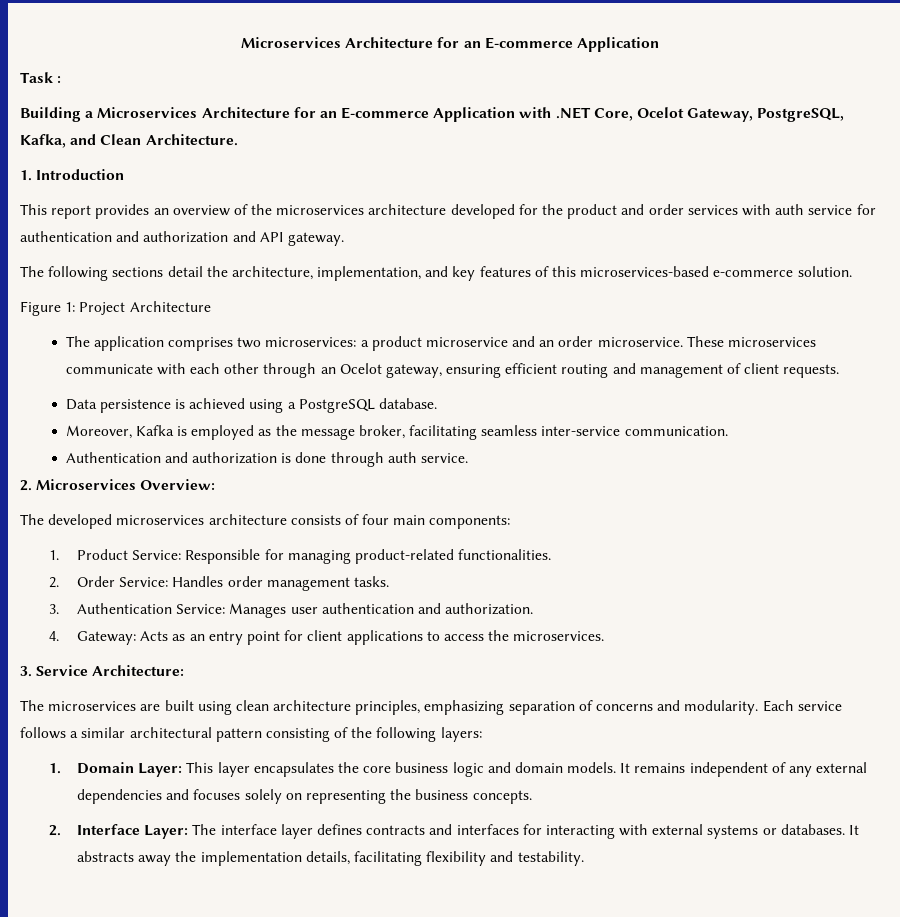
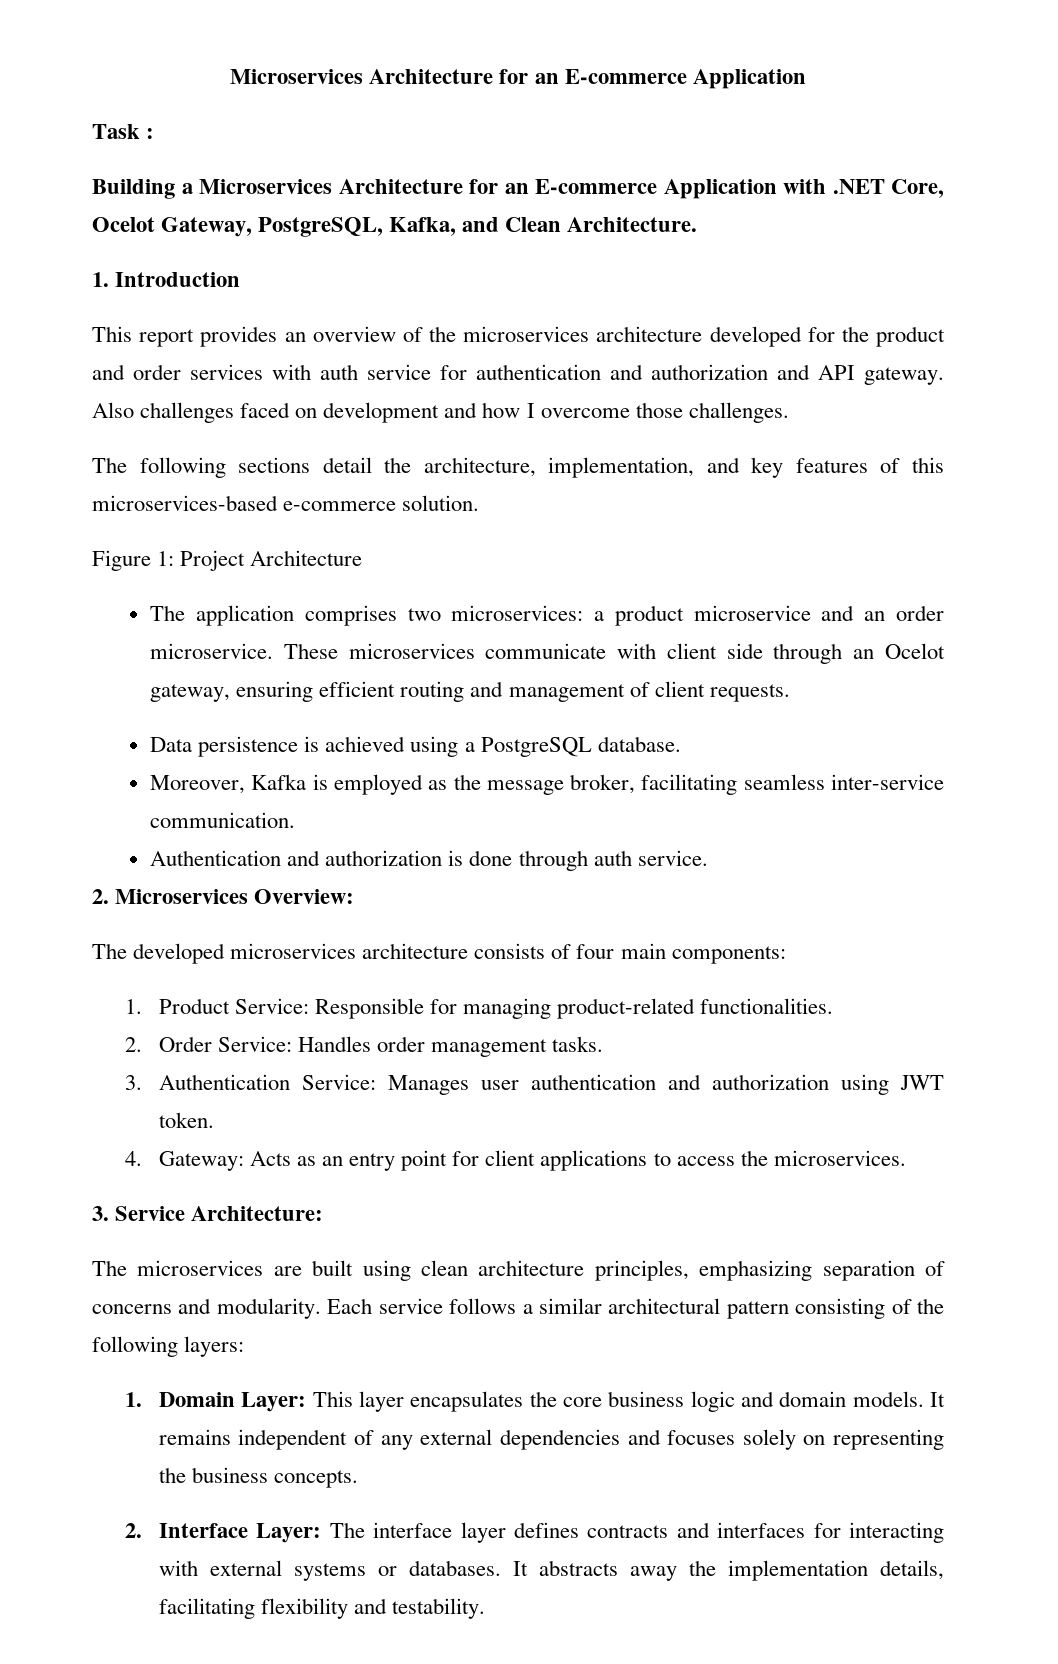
(344, 239) none -> [92,402,789,423] Also challenges faced on development and how I overcome those challenges.
[189,363,260,374] each other -> [666,643,763,659] client side
[445,603,534,615] authorization. -> [711,1074,944,1095] [158,1112,214,1128] authorization using JWT token.

